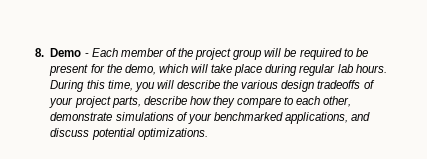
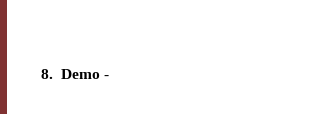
[91,48,368,60] [49,64,387,76] [50,80,375,92] [49,96,352,108] [50,112,371,124] [50,128,208,140] Each member of the project group will be required to be present for the demo, which will take place during regular lab hours. During this time, you will describe the various design tradeoffs of your project parts, describe how they compare to each other, demonstrate simulations of your benchmarked applications, and discuss potential optimizations. -> (110, 77) none

